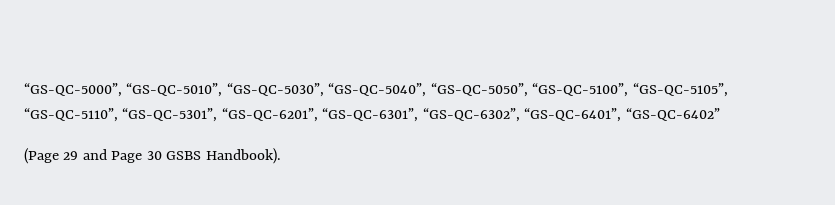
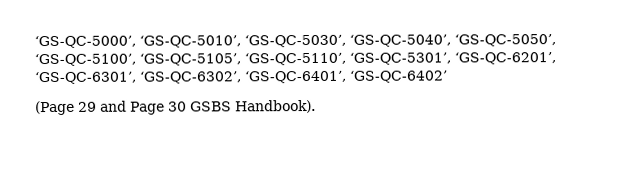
[24,83,728,97] [24,108,720,122] “GS-QC-5000”, “GS-QC-5010”, “GS-QC-5030”, “GS-QC-5040”, “GS-QC-5050”, “GS-QC-5100”, “GS-QC-5105”, “GS-QC-5110”, “GS-QC-5301”, “GS-QC-6201”, “GS-QC-6301”, “GS-QC-6302”, “GS-QC-6401”, “GS-QC-6402” -> [34,34,556,49] [34,52,556,67] [34,70,447,85] ‘GS-QC-5000’, ‘GS-QC-5010’, ‘GS-QC-5030’, ‘GS-QC-5040’, ‘GS-QC-5050’, ‘GS-QC-5100’, ‘GS-QC-5105’, ‘GS-QC-5110’, ‘GS-QC-5301’, ‘GS-QC-6201’, ‘GS-QC-6301’, ‘GS-QC-6302’, ‘GS-QC-6401’, ‘GS-QC-6402’

